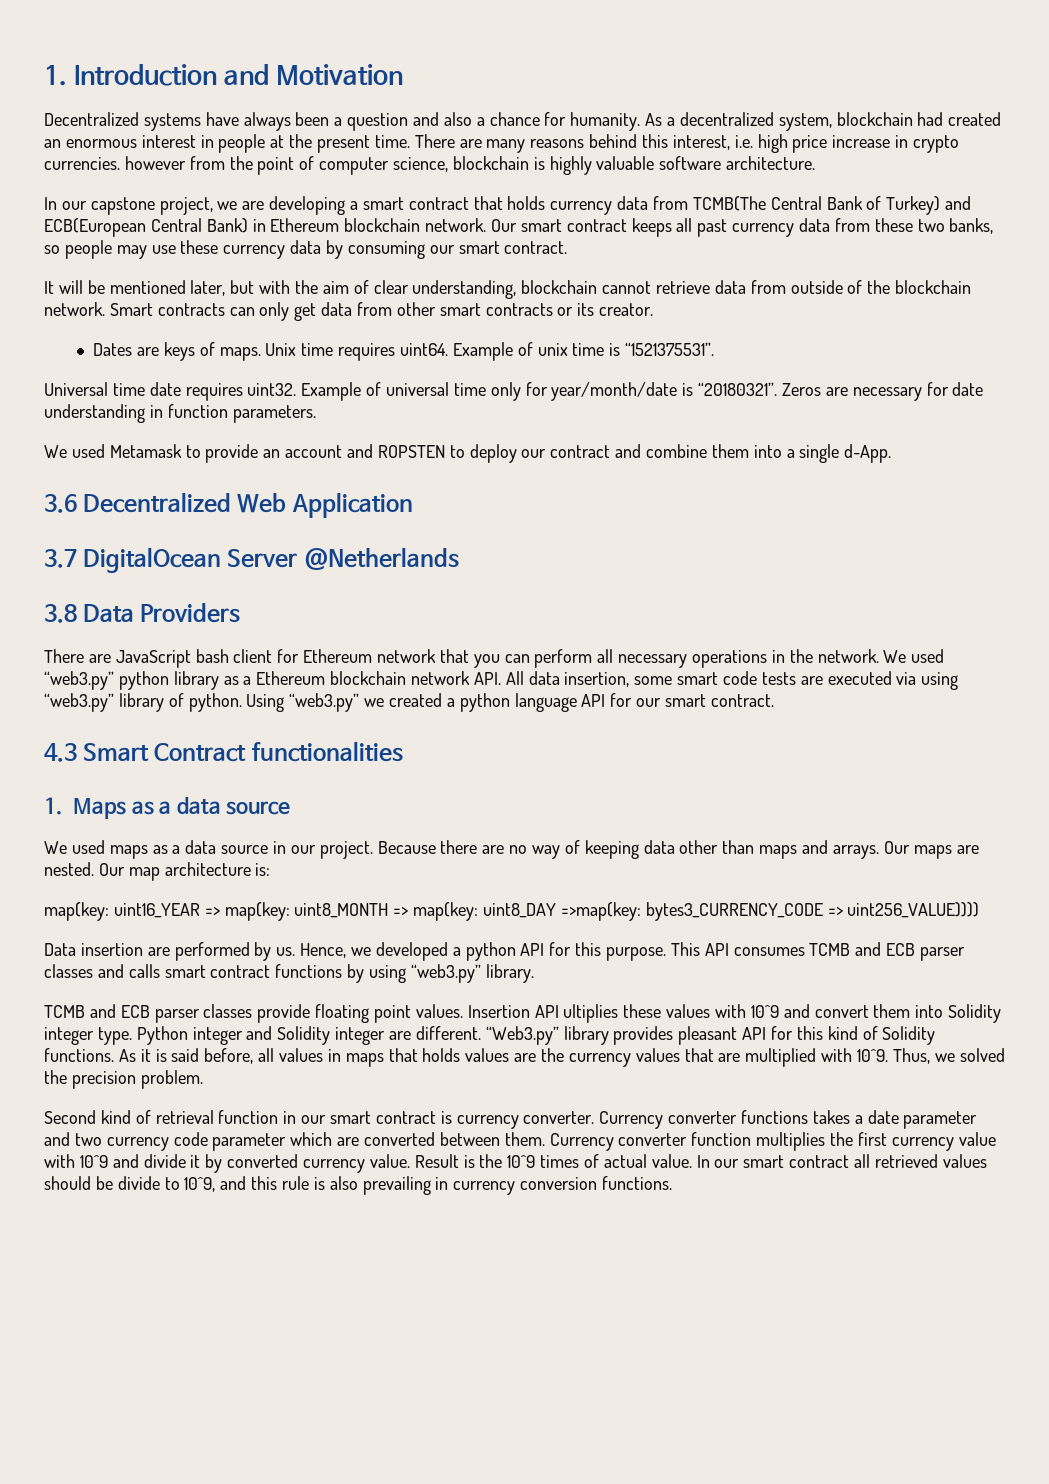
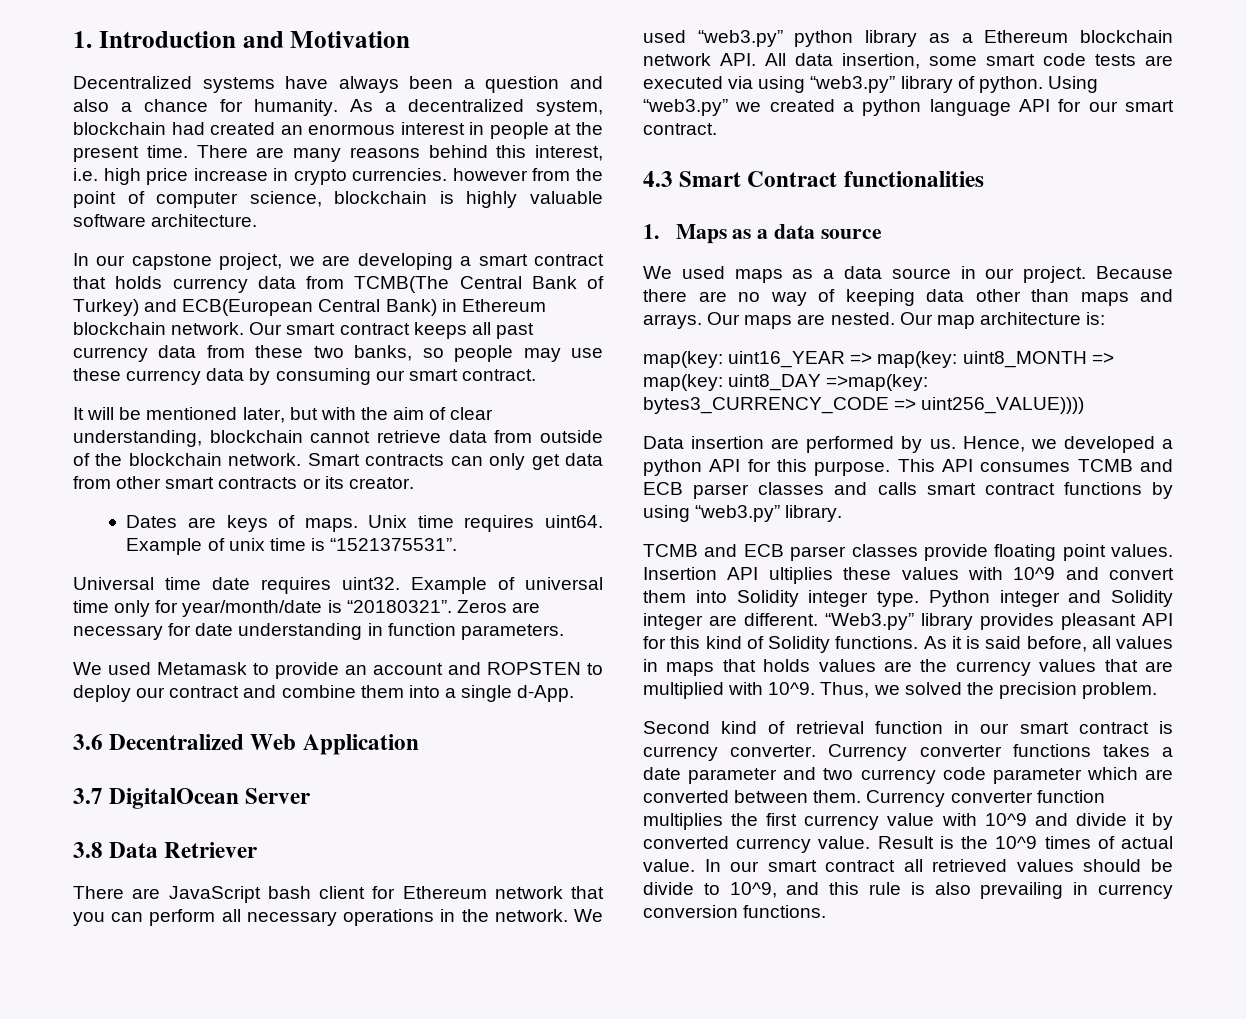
[303,547,459,570] @Netherlands -> (311, 796) none
[140,603,241,623] Providers -> [164,842,258,858] Retriever

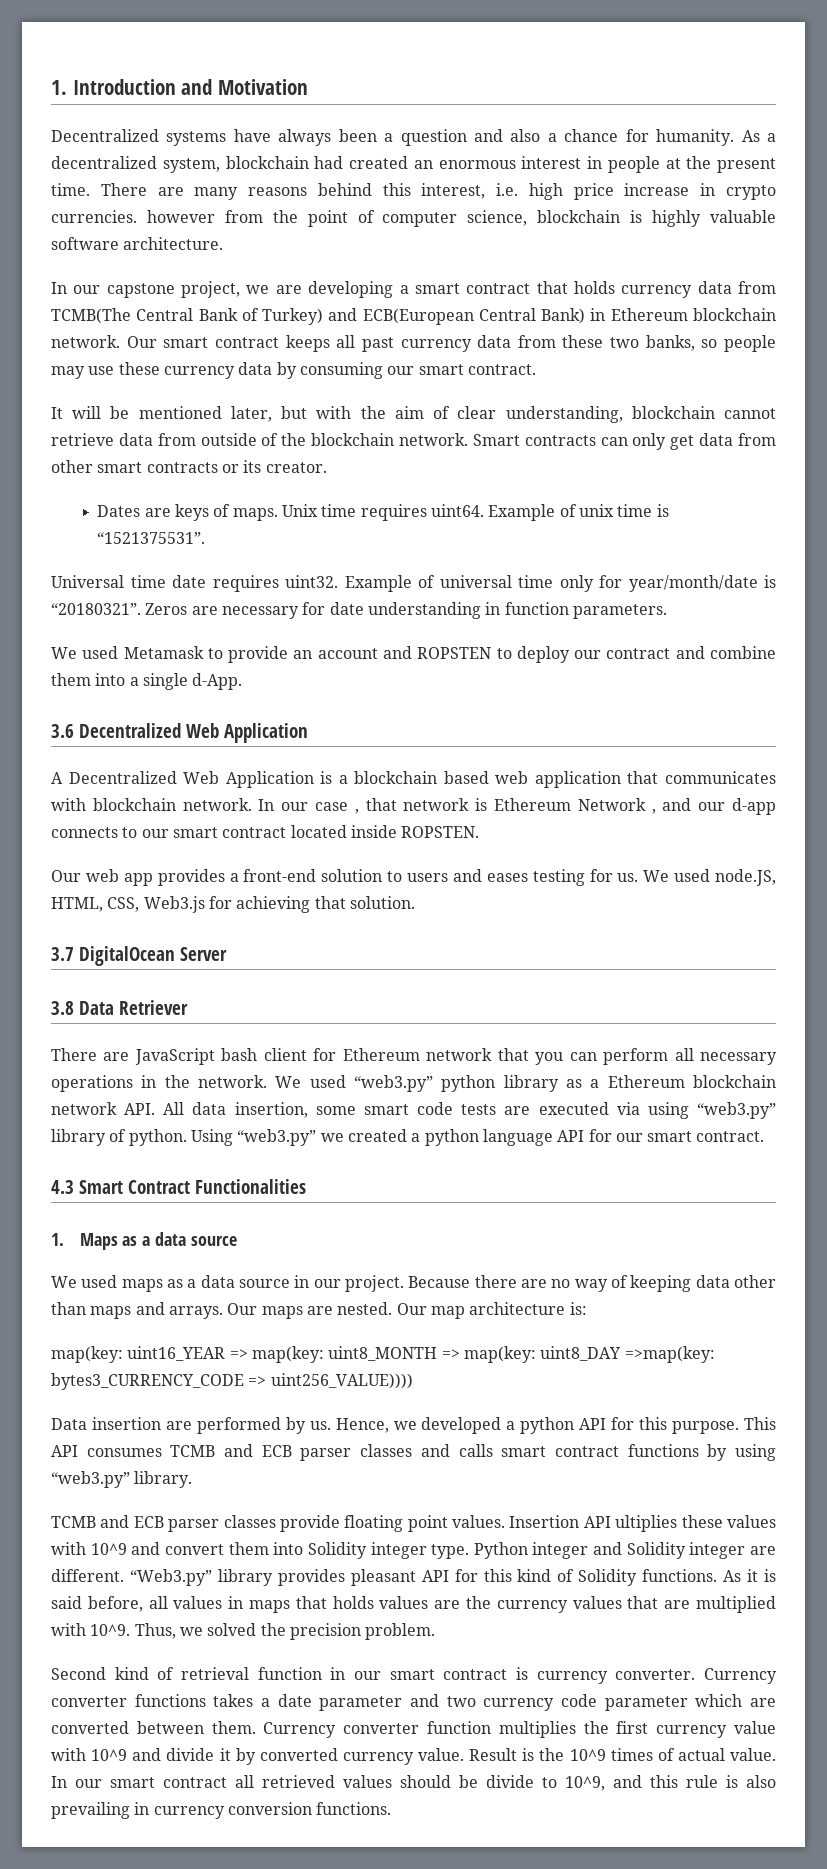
(419, 744) none -> [51,771,776,788] [51,798,776,815] [51,825,480,838] [51,869,776,886] [51,896,415,913] // A Decentralized Web Application is a blockchain based web application that communicates with blockchain network. In our case , that network is Ethereum Network , and our d-app connects to our smart contract located inside ROPSTEN. // Our web app provides a front-end solution to users and eases testing for us. We used node.JS, HTML, CSS, Web3.js for achieving that solution.
[843,171,984,187] functionalities -> [195,1179,307,1194] Functionalities

